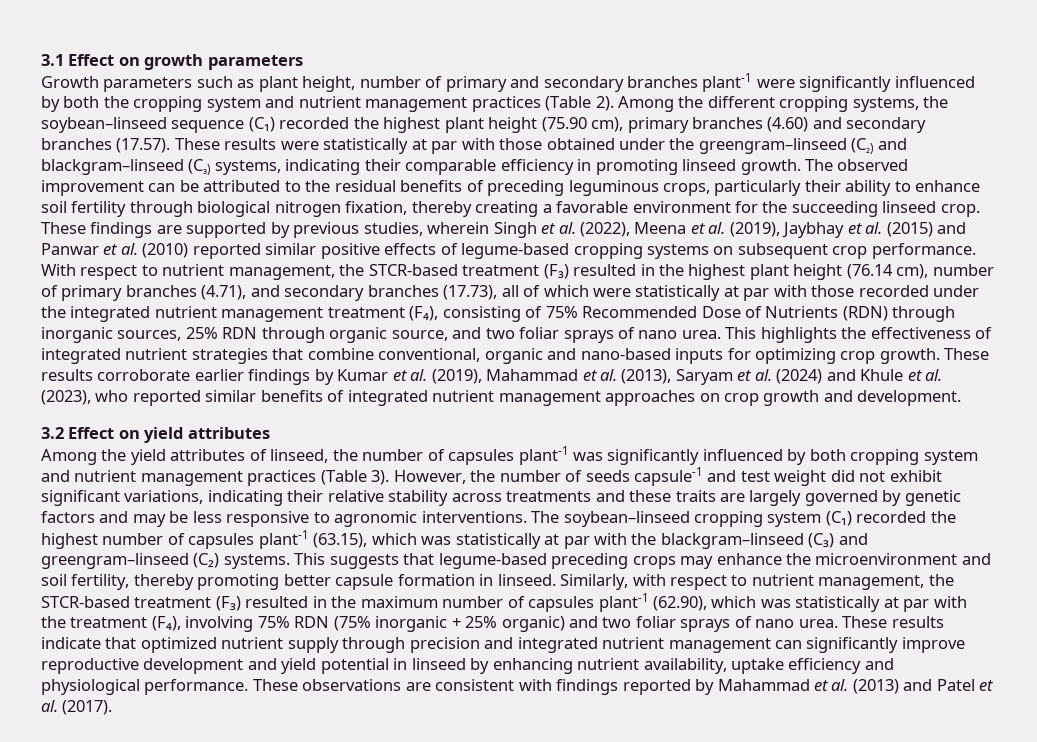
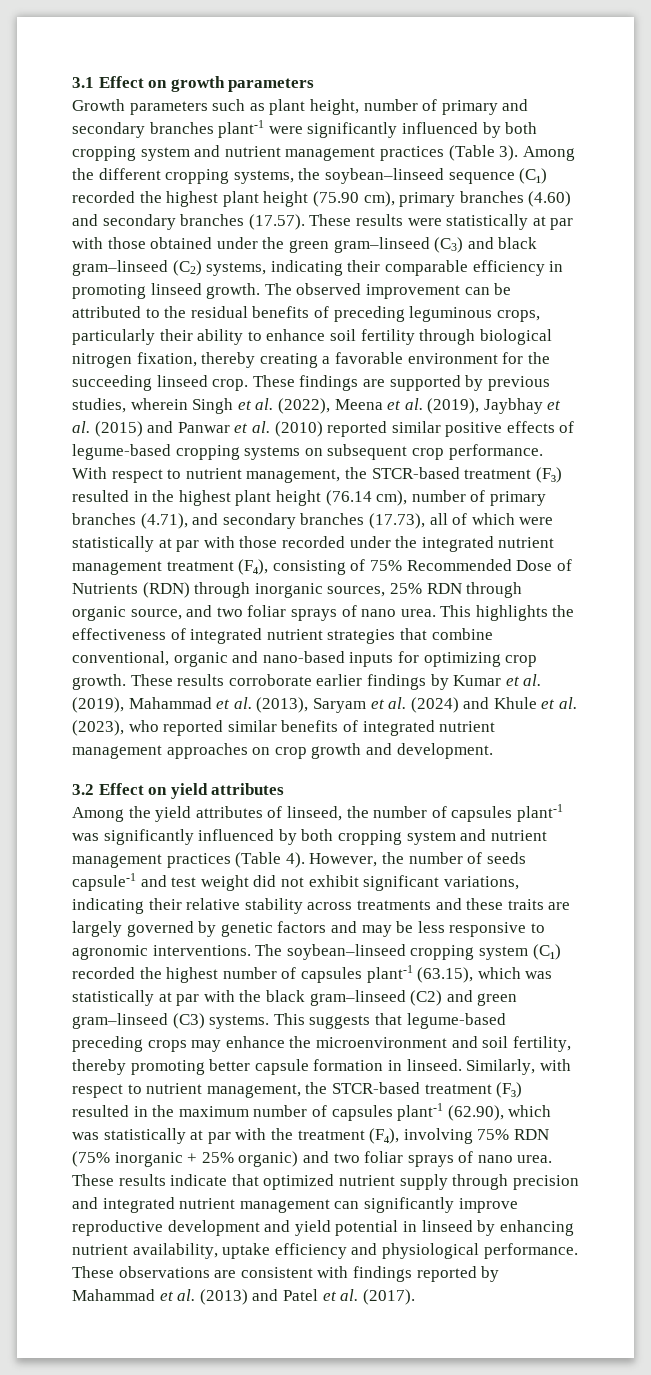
[103,96,614,112] the cropping system and nutrient management practices (Table 2). -> [72,145,519,161] cropping system and nutrient management practices (Table 3).
[698,138,907,154] [41,159,211,175] greengram–linseed (C₂) and blackgram–linseed (C₃) -> [288,237,538,253] [72,260,202,276] green gram–linseed (C3) and black gram–linseed (C2)
[371,470,390,485] 3). -> [285,852,305,868] 4).
[660,533,868,549] [41,553,220,569] blackgram–linseed (C₃) and greengram–linseed (C₂) -> [265,990,518,1006] [72,1013,205,1029] black gram–linseed (C2) and green gram–linseed (C3)

